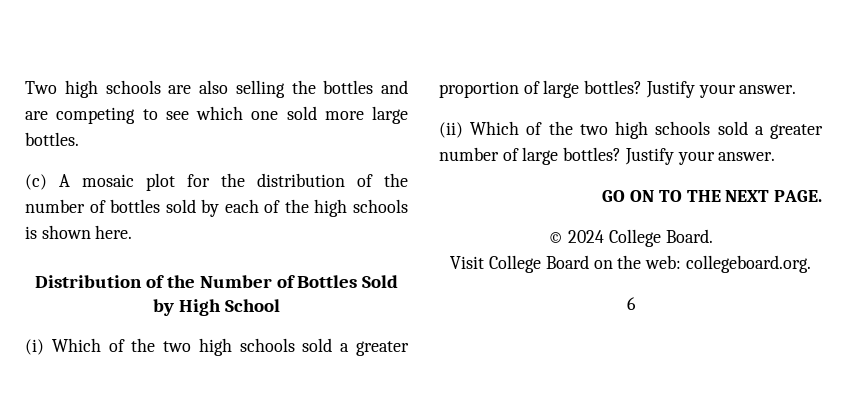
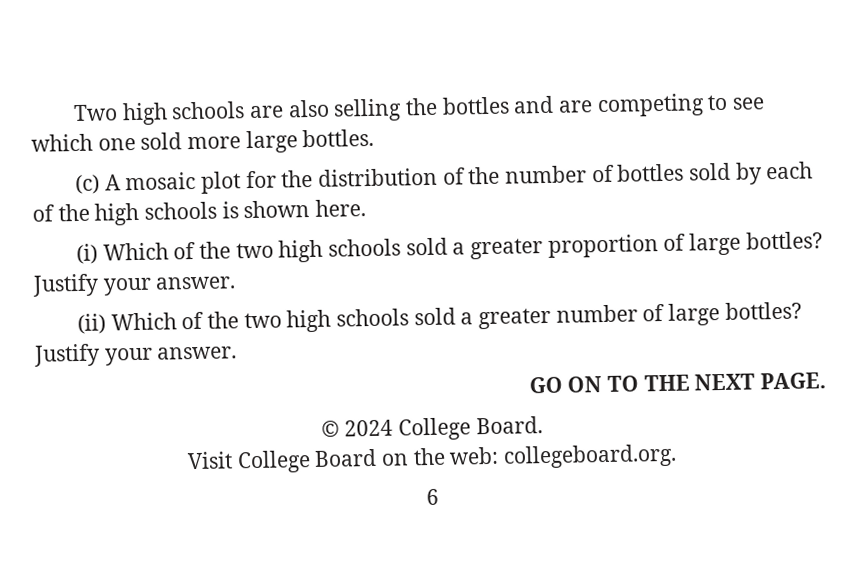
[34,275,399,288] [153,299,280,316] // Distribution of the Number of Bottles Sold by High School -> (367, 208) none

